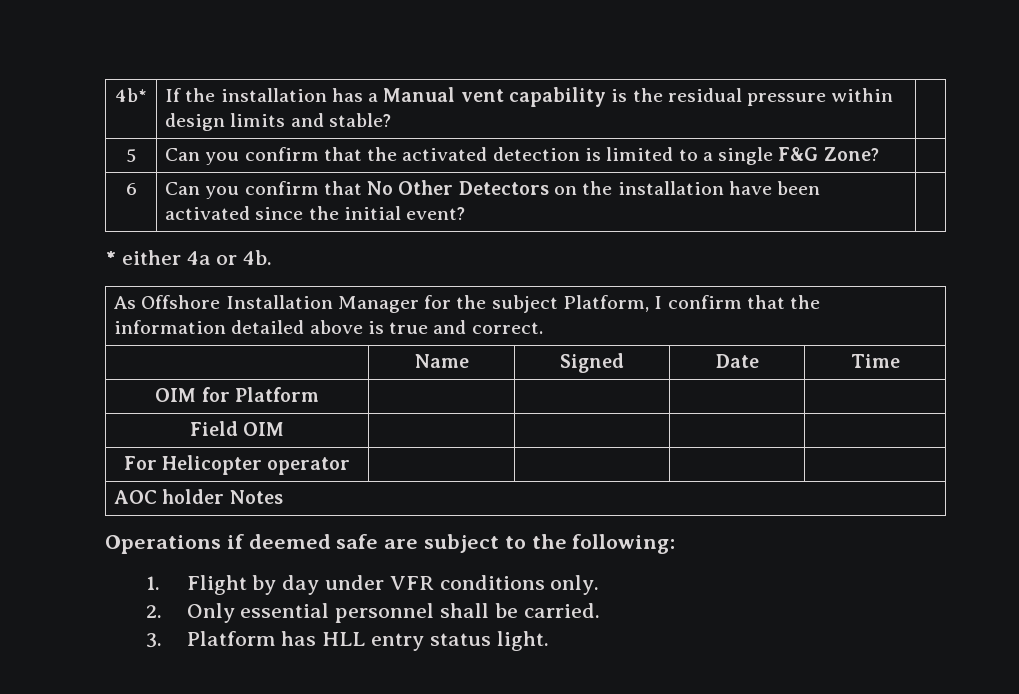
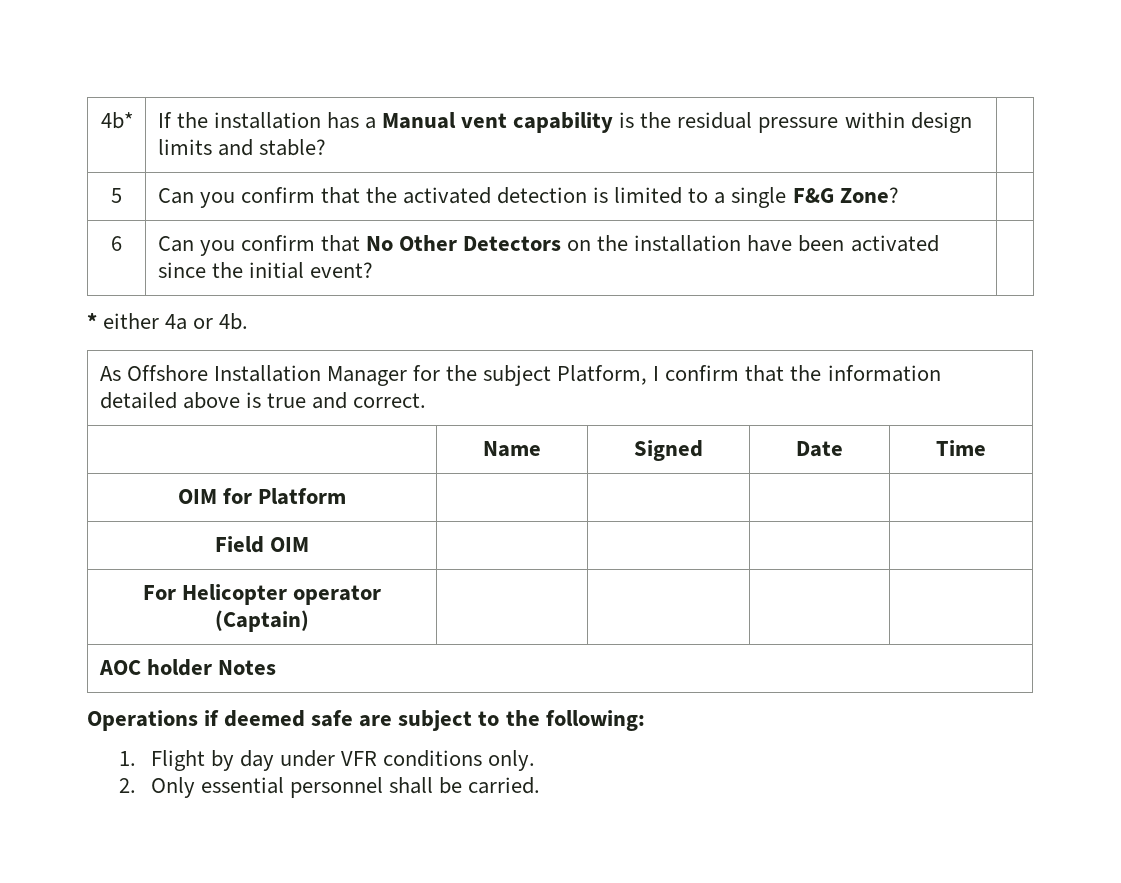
(351, 466) none -> [215,610,309,632] (Captain)
[145,631,549,651] // 3. Platform has HLL entry status light. -> (540, 785) none

